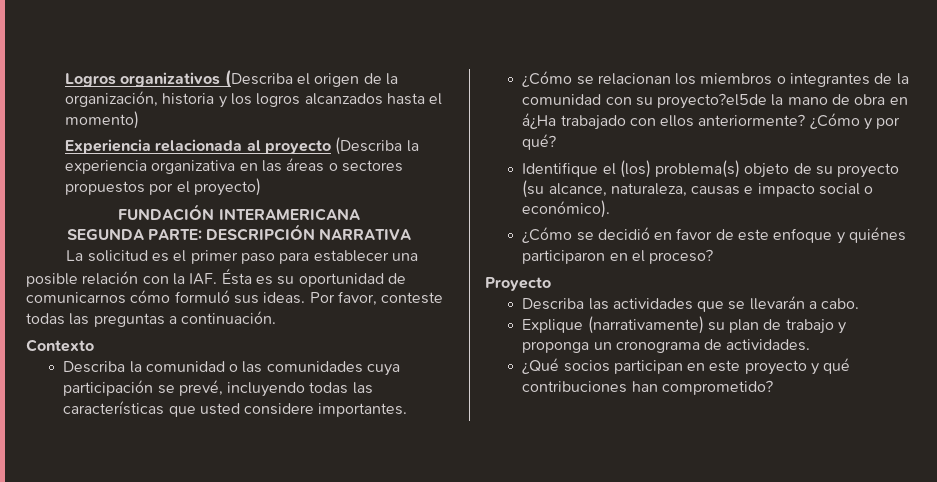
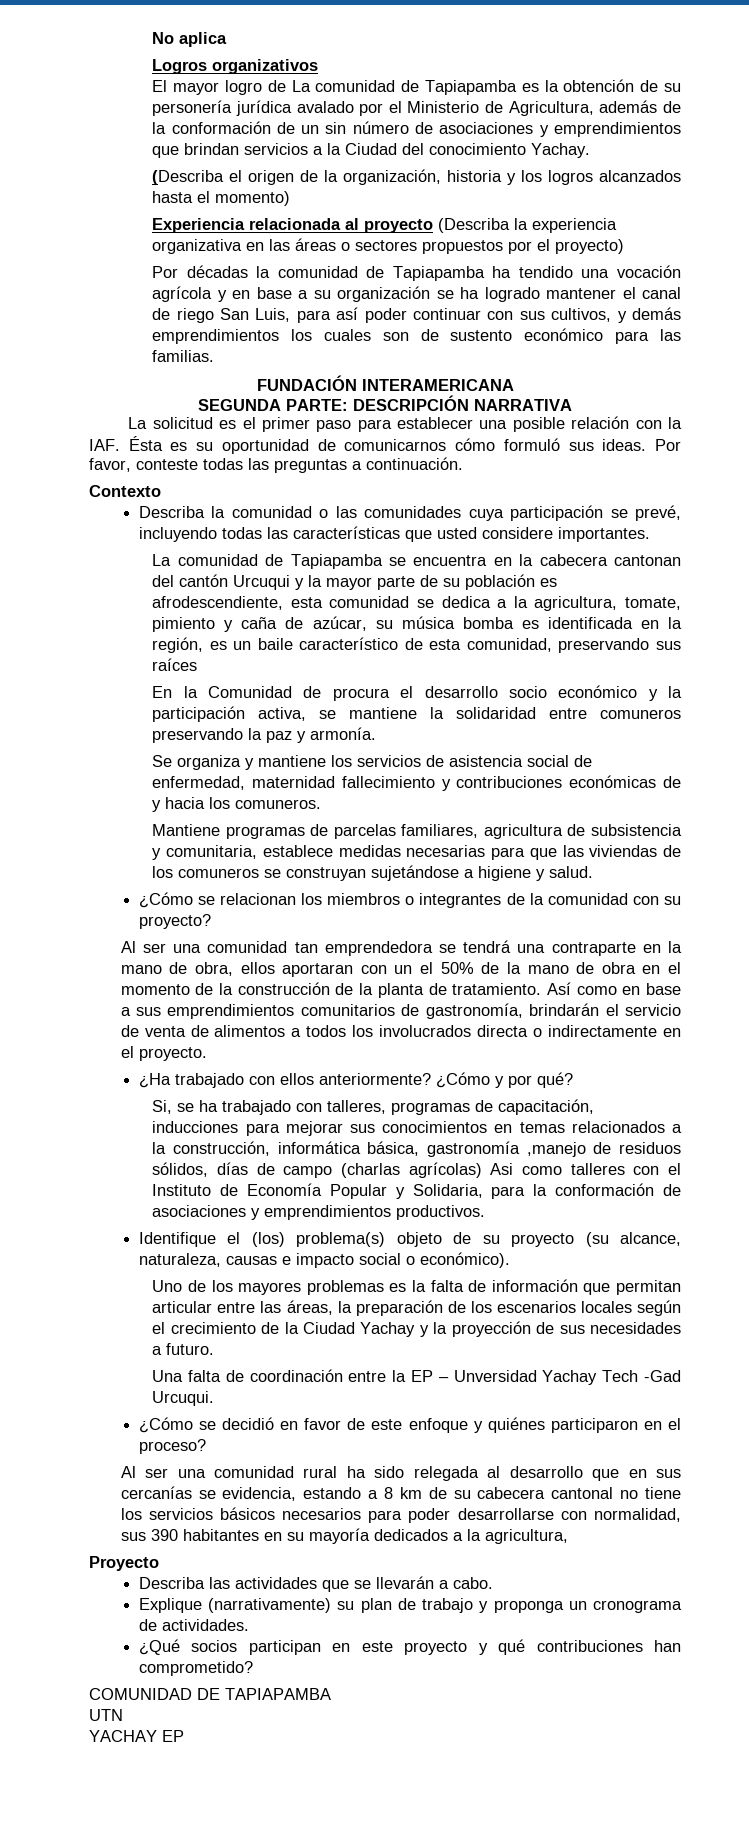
(65, 80) none -> [152,32,228,47] No aplica //
(221, 79) none -> [152,79,681,95] [152,100,681,116] [152,121,681,137] [152,143,591,158] // El mayor logro de La comunidad de Tapiapamba es la obtención de su personería jurídica avalado por el Ministerio de Agricultura, además de la conformación de un sin número de asociaciones y emprendimientos que brindan servicios a la Ciudad del conocimiento Yachay. //
(262, 187) none -> [152,265,682,281] [152,286,681,302] [152,307,681,323] [152,328,681,344] [152,350,215,362] // Por décadas la comunidad de Tapiapamba ha tendido una vocación agrícola y en base a su organización se ha logrado mantener el canal de riego San Luis, para así poder continuar con sus cultivos, y demás emprendimientos los cuales son de sustento económico para las familias.
(408, 410) none -> [152,554,681,569] [152,574,558,590] [152,596,681,611] [152,616,682,632] [152,637,681,653] [152,658,198,671] [152,685,682,701] [152,706,681,722] [152,727,377,743] [152,755,593,770] [152,775,681,791] [152,797,322,812] [152,824,682,839] [152,845,681,860] [152,865,594,881] // La comunidad de Tapiapamba se encuentra en la cabecera cantonan del cantón Urcuqui y la mayor parte de su población es afrodescendiente, esta comunidad se dedica a la agricultura, tomate, pimiento y caña de azúcar, su música bomba es identificada en la región, es un baile característico de esta comunidad, preservando sus raíces // En la Comunidad de procura el desarrollo socio económico y la participación activa, se mantiene la solidaridad entre comuneros preservando la paz y armonía. // Se organiza y mantiene los servicios de asistencia social de enfermedad, maternidad fallecimiento y contribuciones económicas de y hacia los comuneros. // Mantiene programas de parcelas familiares, agricultura de subsistencia y comunitaria, establece medidas necesarias para que las viviendas de los comuneros se construyan sujetándose a higiene y salud.
[657,93,768,109] proyecto?el5de -> [138,914,211,929] [120,940,682,956] [120,962,500,977] proyecto? // Al ser una comunidad tan emprendedora se tendrá una contraparte en la mano de obra, ellos aportaran con un el 50% de
[522,113,557,129] á¿Ha -> [667,962,681,974] [120,982,681,998] [120,1003,681,1019] [120,1025,681,1037] [120,1046,207,1061] [138,1073,171,1088] el momento de la construcción de la planta de tratamiento. Así como en base a sus emprendimientos comunitarios de gastronomía, brindarán el servicio de venta de alimentos a todos los involucrados directa o indirectamente en el proyecto. // ¿Ha
(557, 142) none -> [152,1099,595,1115] [152,1121,682,1136] [152,1141,681,1157] [152,1162,681,1178] [152,1183,681,1199] [152,1205,486,1220] // Si, se ha trabajado con talleres, programas de capacitación, inducciones para mejorar sus conocimientos en temas relacionados a la construcción, informática básica, gastronomía ,manejo de residuos sólidos, días de campo (charlas agrícolas) Asi como talleres con el Instituto de Economía Popular y Solidaria, para la conformación de asociaciones y emprendimientos productivos.
(611, 209) none -> [152,1279,681,1295] [152,1300,681,1316] [152,1321,681,1337] [152,1343,215,1355] [152,1369,681,1385] [152,1391,215,1406] // Uno de los mayores problemas es la falta de información que permitan articular entre las áreas, la preparación de los escenarios locales según el crecimiento de la Ciudad Yachay y la proyección de sus necesidades a futuro. // Una falta de coordinación entre la EP – Unversidad Yachay Tech -Gad Urcuqui.
(714, 256) none -> [120,1466,681,1481] [120,1486,682,1501] [120,1507,681,1523] [120,1528,568,1544] // Al ser una comunidad rural ha sido relegada al desarrollo que en sus cercanías se evidencia, estando a 8 km de su cabecera cantonal no tiene los servicios básicos necesarios para poder desarrollarse con normalidad, sus 390 habitantes en su mayoría dedicados a la agricultura,
(773, 387) none -> [89,1688,331,1700] [89,1709,123,1721] [89,1730,184,1742] // COMUNIDAD DE TAPIAPAMBA // UTN // YACHAY EP

